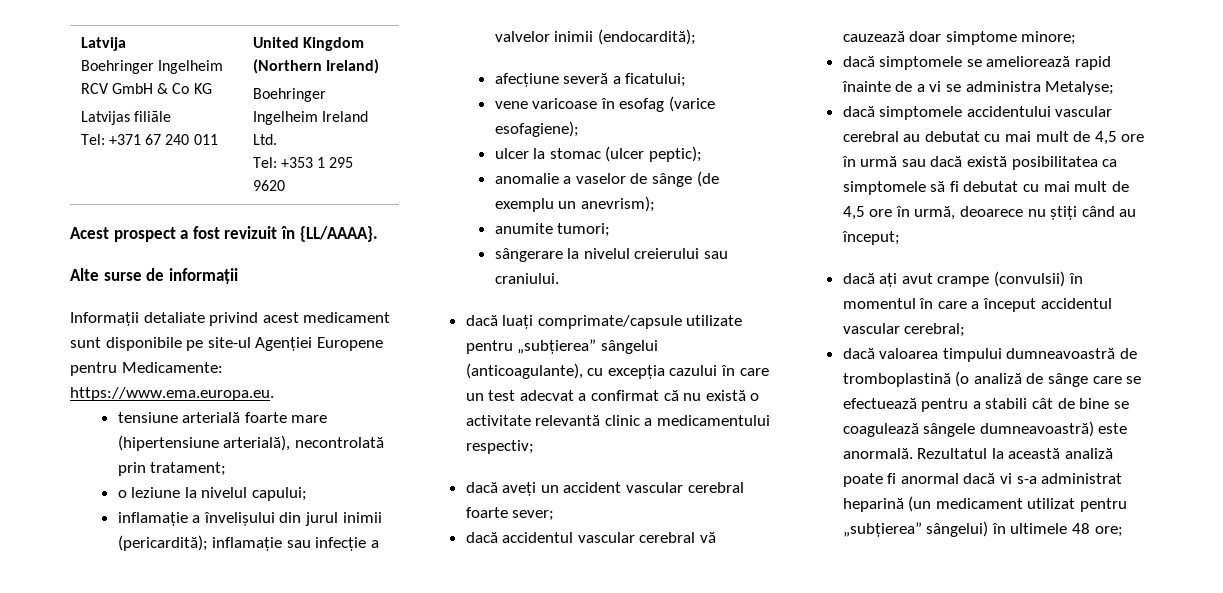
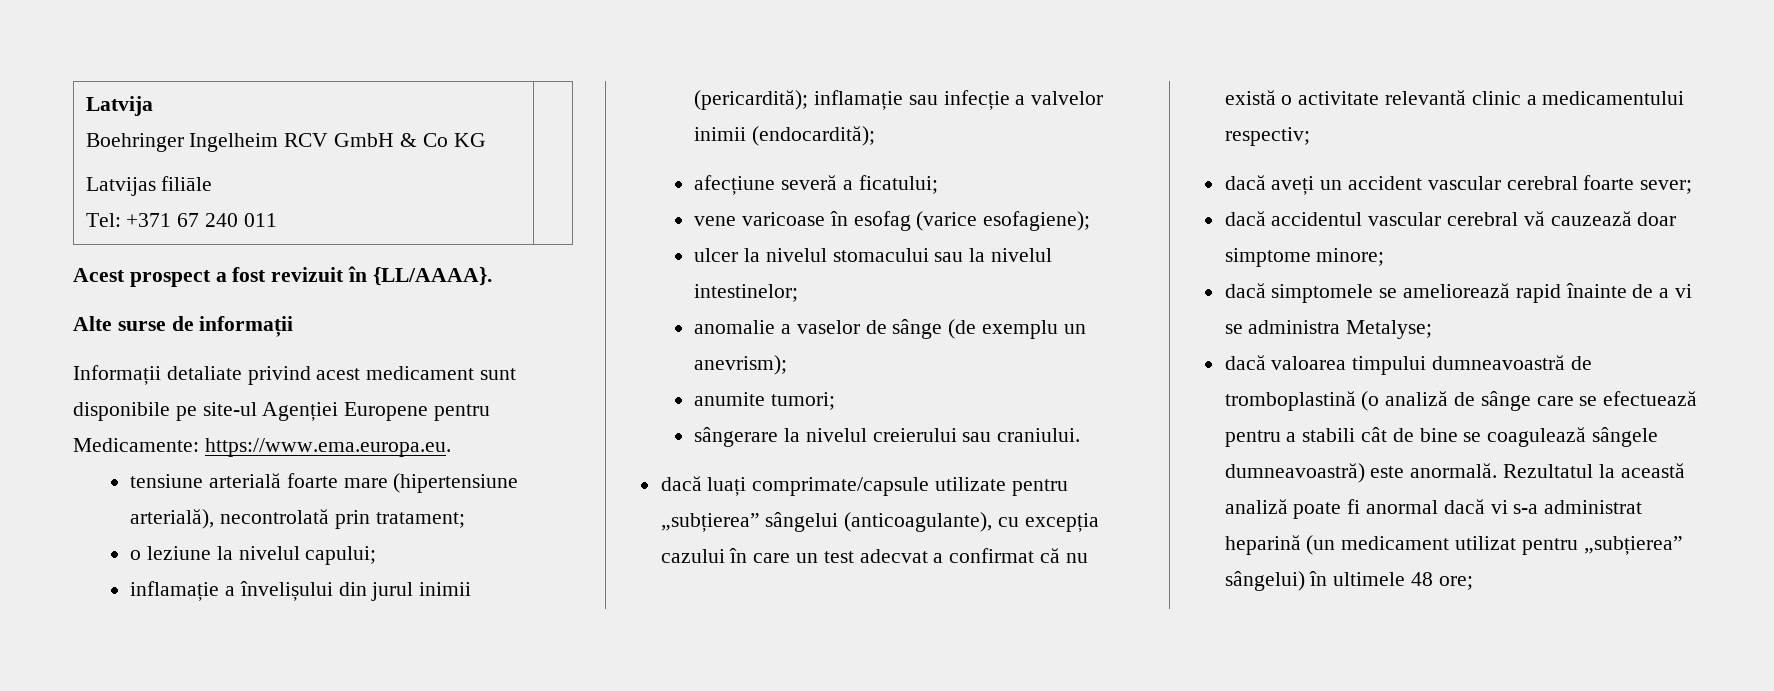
[252,37,364,51] [252,59,379,74] [252,88,326,102] [252,111,368,125] [252,134,277,145] [252,157,354,168] [252,180,285,191] United Kingdom (Northern Ireland) // Boehringer Ingelheim Ireland Ltd. // Tel: +353 1 295 9620 -> (277, 220) none
[549,146,702,162] stomac (ulcer peptic); -> [765,248,1052,262] [694,284,799,302] nivelul stomacului sau la nivelul intestinelor;
[842,106,1113,120] [842,131,1145,145] [841,156,1118,170] [842,181,1129,195] [842,206,1137,220] [841,231,900,245] [842,271,1083,287] [842,298,1112,312] [842,323,966,337] // dacă simptomele accidentului vascular cerebral au debutat cu mai mult de 4,5 ore în urmă sau dacă există posibilitatea ca simptomele să fi debutat cu mai mult de 4,5 ore în urmă, deoarece nu știți când au început; // dacă ați avut crampe (convulsii) în momentul în care a început accidentul vascular cerebral; -> (1433, 329) none

